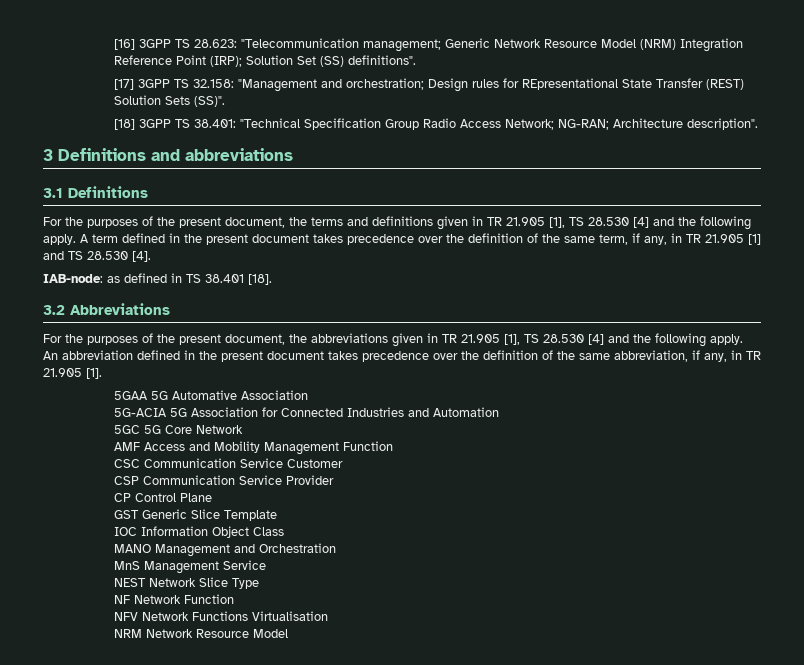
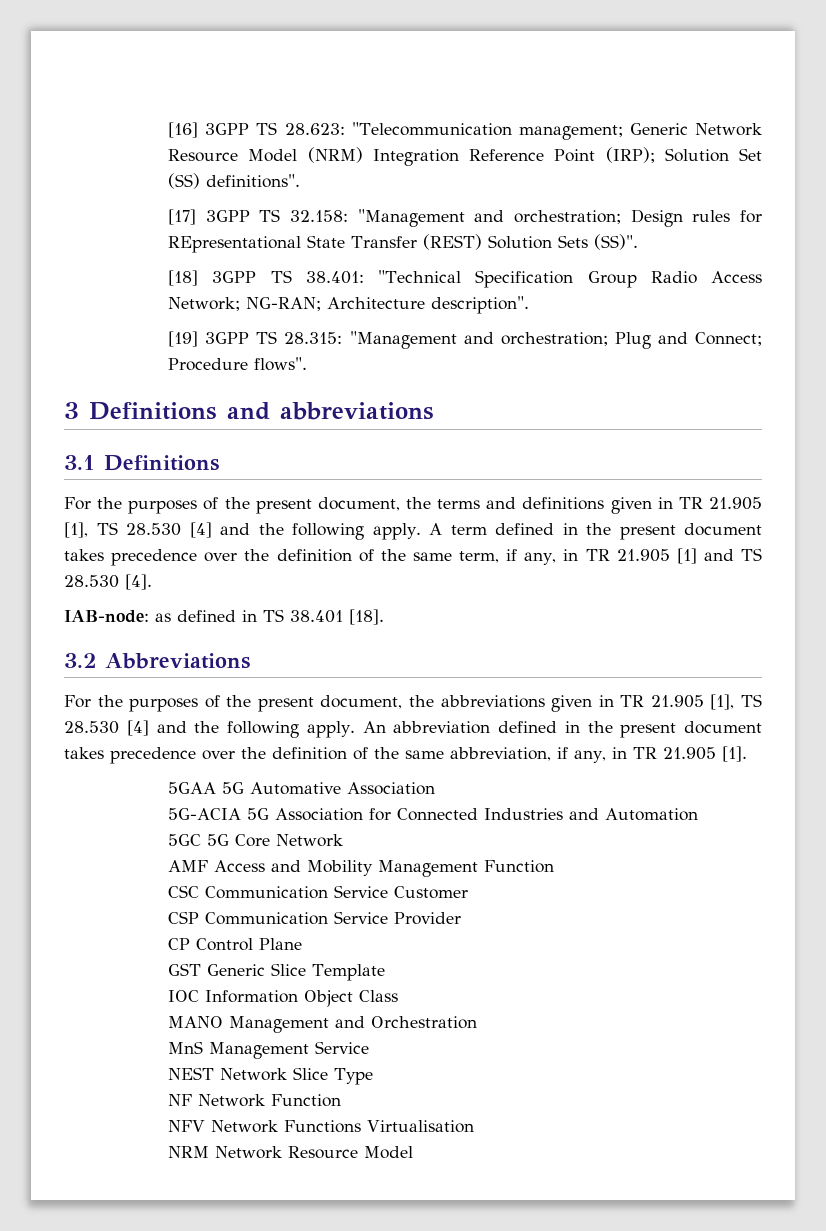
(759, 124) none -> [168,331,763,349] [168,357,308,371] // [19] 3GPP TS 28.315: "Management and orchestration; Plug and Connect; Procedure flows".

